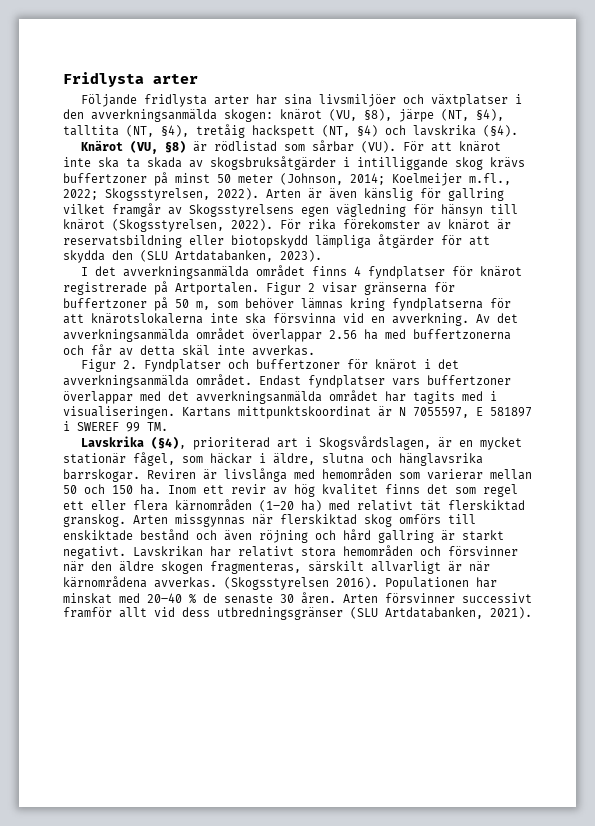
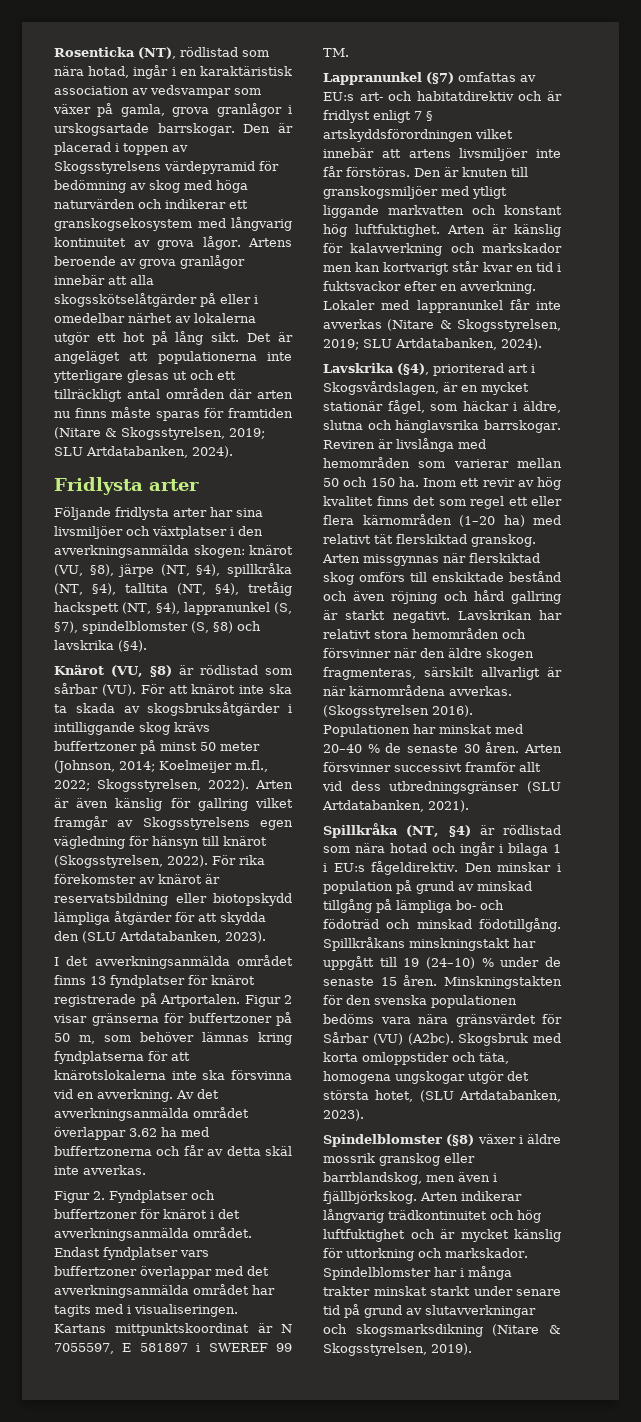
(63, 79) none -> [54,47,269,59] [54,65,292,79] [54,85,261,98] [53,103,292,117] [54,123,293,136] [54,142,188,155] [54,161,279,174] [54,180,248,193] [54,199,248,209] [54,217,292,231] [54,236,292,250] [54,255,245,269] [54,275,154,285] [54,293,258,307] [54,313,256,323] [54,331,293,345] [54,351,292,364] [53,370,236,383] [54,388,293,402] [54,407,293,421] [54,427,265,440] [54,446,233,458] Rosenticka (NT), rödlistad som nära hotad, ingår i en karaktäristisk association av vedsvampar som växer på gamla, grova granlågor i urskogsartade barrskogar. Den är placerad i toppen av Skogsstyrelsens värdepyramid för bedömning av skog med höga naturvärden och indikerar ett granskogsekosystem med långvarig kontinuitet av grova lågor. Artens beroende av grova granlågor innebär att alla skogsskötselåtgärder på eller i omedelbar närhet av lokalerna utgör ett hot på lång sikt. Det är angeläget att populationerna inte ytterligare glesas ut och ett tillräckligt antal områden där arten nu finns måste sparas för framtiden (Nitare & Skogsstyrelsen, 2019; SLU Artdatabanken, 2024). //
(504, 115) none -> [227,563,292,577] [54,583,116,595] spillkråka (NT, §4),
[357,125,378,137] §4) -> [155,602,292,615] [54,621,233,634] §4), lappranunkel (S, §7), spindelblomster (S, §8)
[353,266,361,276] 4 -> [90,976,106,985] 13
[329,330,357,339] 2.56 -> [129,1128,157,1137] 3.62
(168, 426) none -> [323,72,536,85] [323,91,562,101] [323,110,433,123] [323,129,513,142] [323,148,561,161] [323,166,528,177] [323,186,507,199] [323,205,562,218] [323,224,561,237] [323,243,562,256] [323,261,561,275] [323,281,536,294] [323,299,561,313] [323,319,561,332] [323,338,542,350] // Lappranunkel (§7) omfattas av EU:s art- och habitatdirektiv och är fridlyst enligt 7 § artskyddsförordningen vilket innebär att artens livsmiljöer inte får förstöras. Den är knuten till granskogsmiljöer med ytligt liggande markvatten och konstant hög luftfuktighet. Arten är känslig för kalavverkning och markskador men kan kortvarigt står kvar en tid i fuktsvackor efter en avverkning. Lokaler med lappranunkel får inte avverkas (Nitare & Skogsstyrelsen, 2019; SLU Artdatabanken, 2024).
(532, 613) none -> [323,823,561,838] [323,842,561,856] [323,861,561,875] [323,880,532,894] [323,899,504,913] [323,918,561,932] [323,937,536,951] [323,956,561,970] [323,975,562,989] [323,995,517,1008] [323,1014,562,1027] [323,1032,561,1046] [323,1052,509,1065] [323,1071,529,1084] [323,1090,561,1102] [323,1109,364,1121] [323,1134,561,1147] [323,1153,475,1166] [323,1172,497,1185] [323,1191,522,1204] [323,1209,541,1223] [323,1229,561,1242] [323,1248,528,1261] [323,1266,512,1280] [323,1286,561,1296] [323,1304,536,1318] [323,1324,561,1337] [323,1343,472,1356] // Spillkråka (NT, §4) är rödlistad som nära hotad och ingår i bilaga 1 i EU:s fågeldirektiv. Den minskar i population på grund av minskad tillgång på lämpliga bo- och födoträd och minskad födotillgång. Spillkråkans minskningstakt har uppgått till 19 (24–10) % under de senaste 15 åren. Minskningstakten för den svenska populationen bedöms vara nära gränsvärdet för Sårbar (VU) (A2bc). Skogsbruk med korta omloppstider och täta, homogena ungskogar utgör det största hotet, (SLU Artdatabanken, 2023). // Spindelblomster (§8) växer i äldre mossrik granskog eller barrblandskog, men även i fjällbjörkskog. Arten indikerar långvarig trädkontinuitet och hög luftfuktighet och är mycket känslig för uttorkning och markskador. Spindelblomster har i många trakter minskat starkt under senare tid på grund av slutavverkningar och skogsmarksdikning (Nitare & Skogsstyrelsen, 2019).

